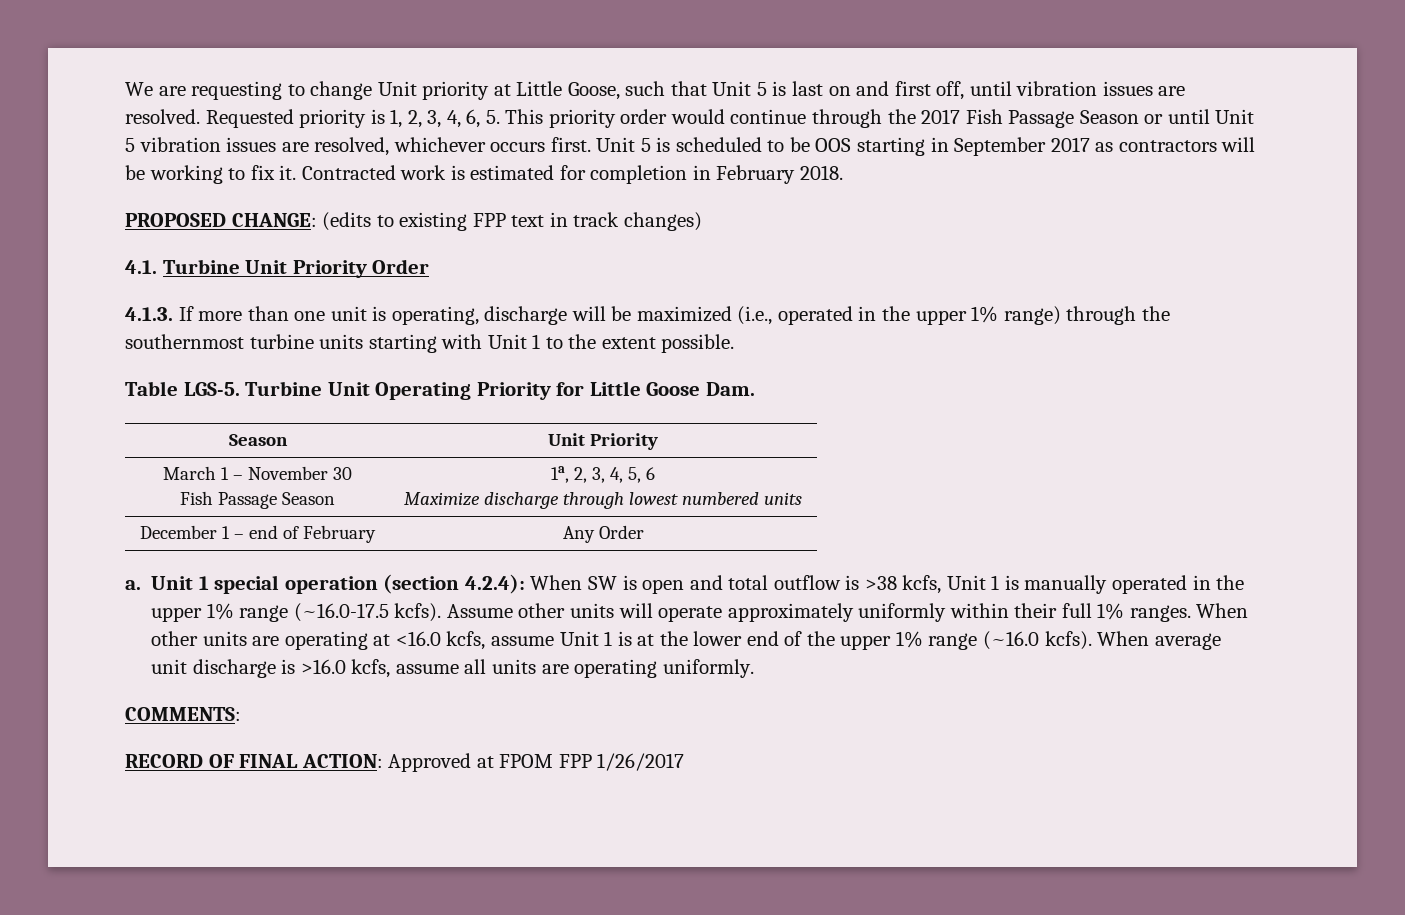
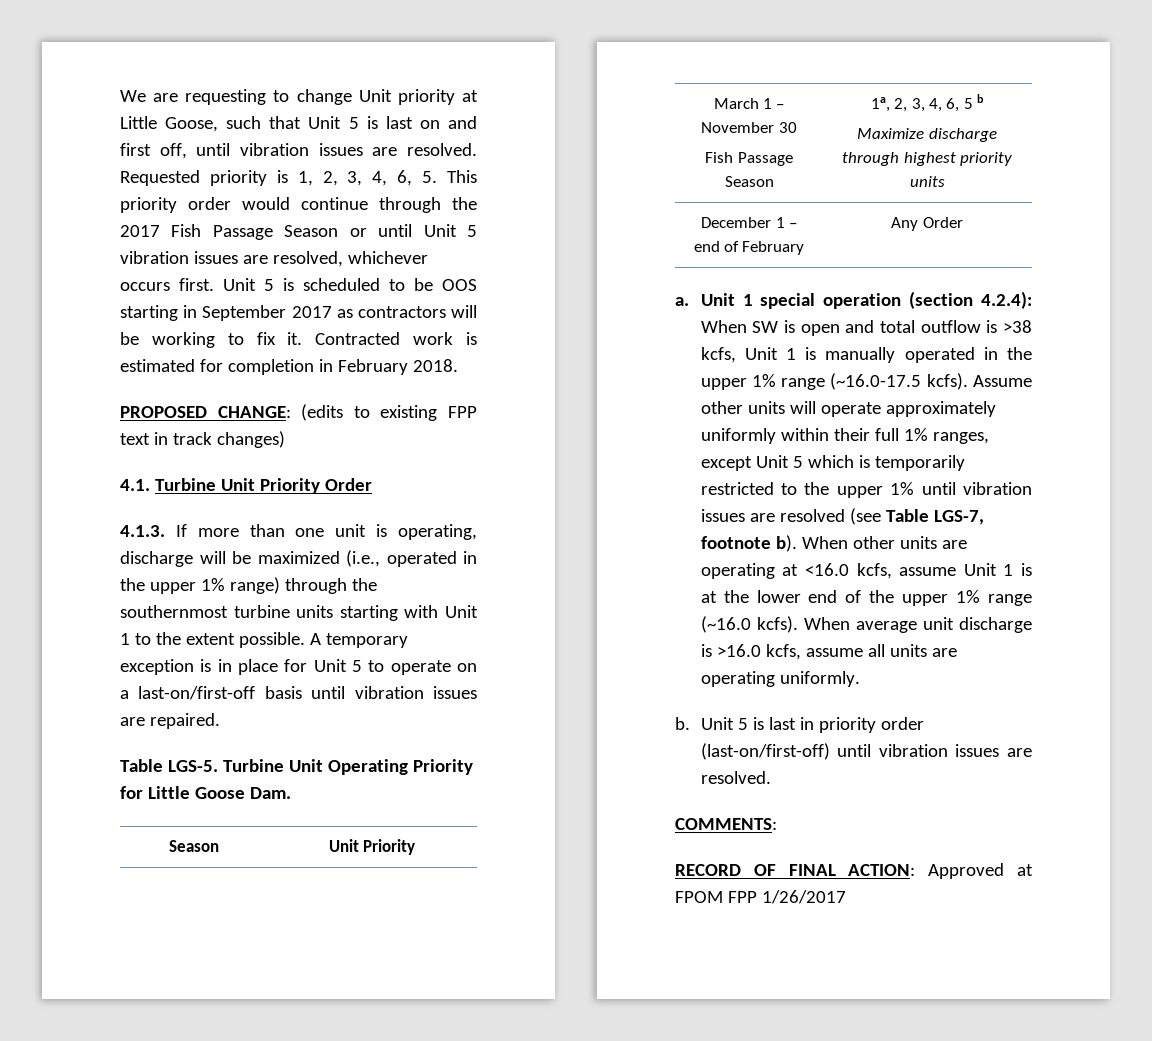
(735, 343) none -> [309,633,408,648] [120,659,477,675] [120,686,477,700] [120,713,220,729] A temporary exception is in place for Unit 5 to operate on a last-on/first-off basis until vibration issues are repaired.
[627,467,655,483] 5, 6 -> [946,94,985,112] 6, 5 b
[628,492,759,505] lowest numbered -> [903,152,1012,166] highest priority
[1129,605,1191,622] ranges. -> [932,432,989,444] [700,455,965,471] [700,482,1032,498] [700,508,984,525] [700,535,797,552] ranges, except Unit 5 which is temporarily restricted to the upper 1% until vibration issues are resolved (see Table LGS-7, footnote b).
(754, 668) none -> [675,717,924,733] [700,743,1032,760] [700,771,771,784] // b. Unit 5 is last in priority order (last-on/first-off) until vibration issues are resolved.

